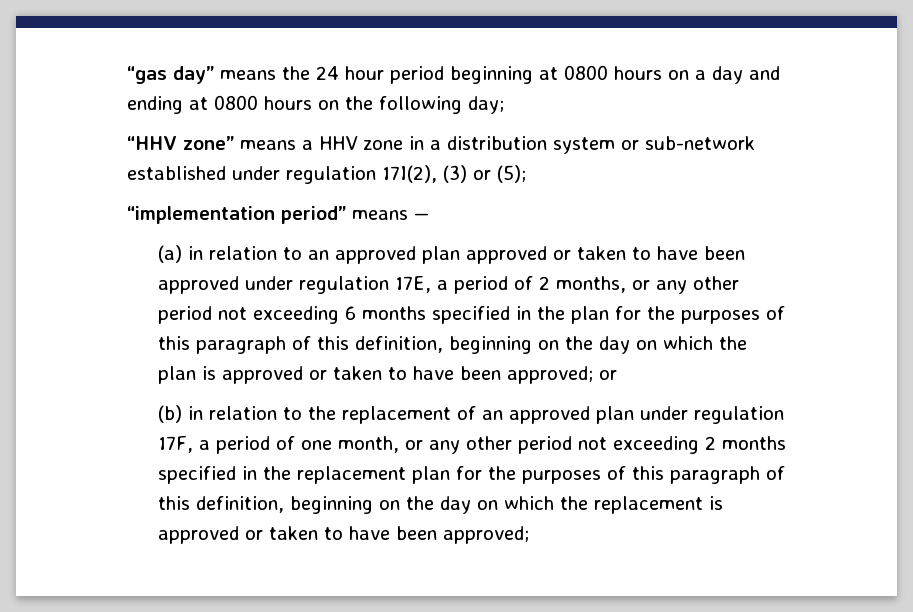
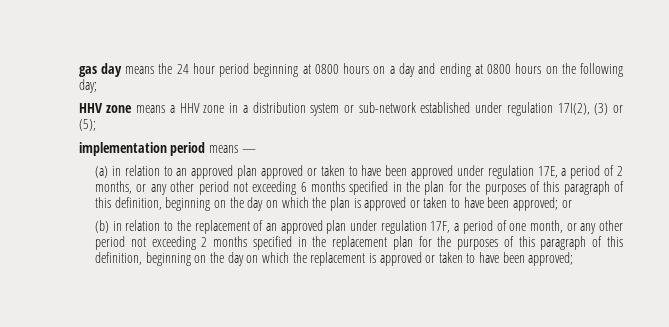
[127,66,215,84] “gas day” -> [78,63,122,77] gas day
[127,136,235,150] “HHV zone” -> [78,103,133,113] HHV zone
[127,206,347,224] “implementation period” -> [78,142,206,156] implementation period

